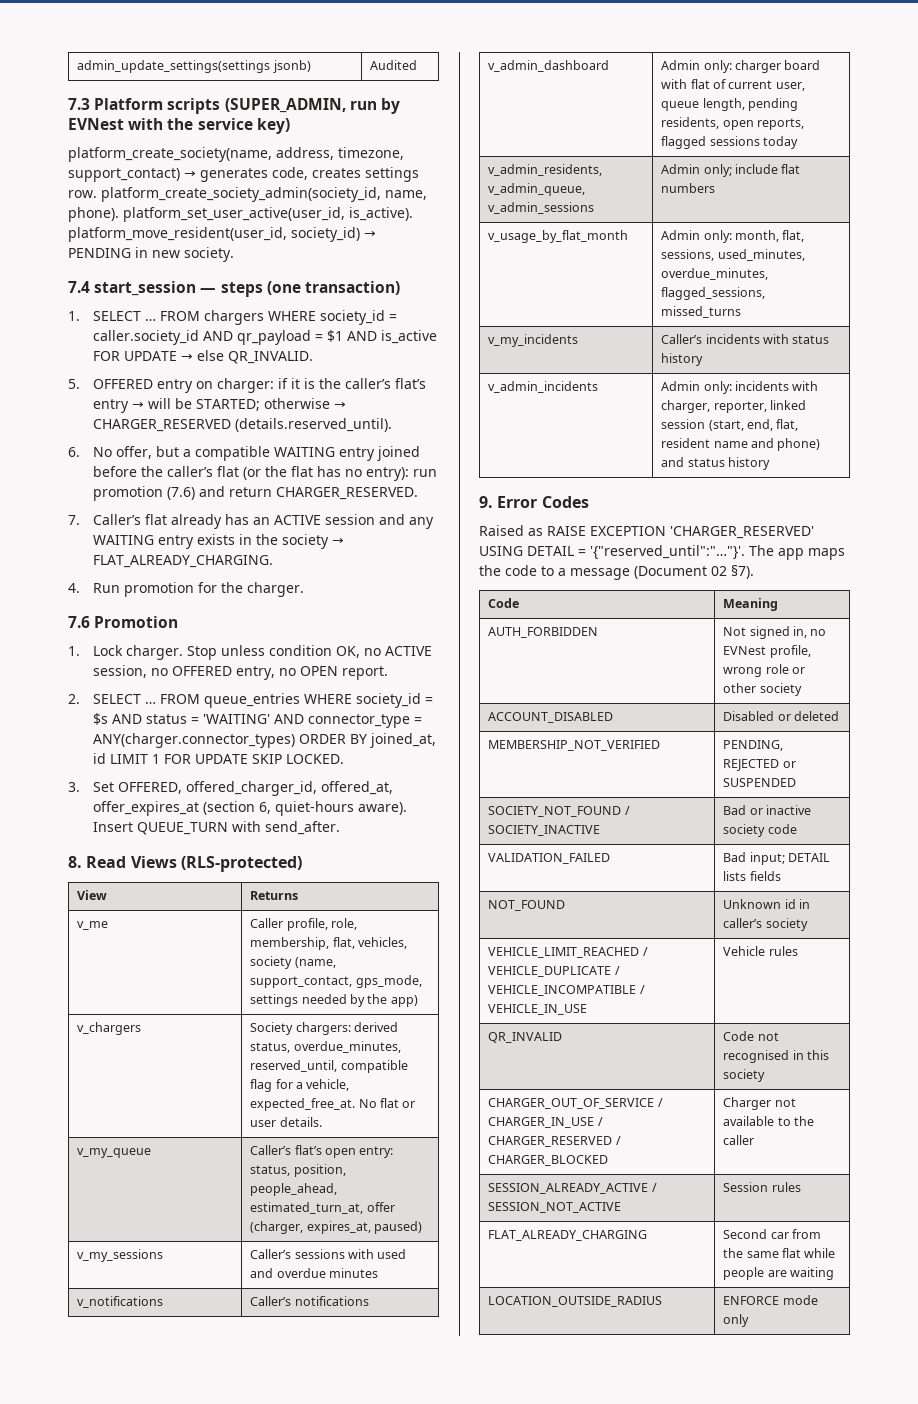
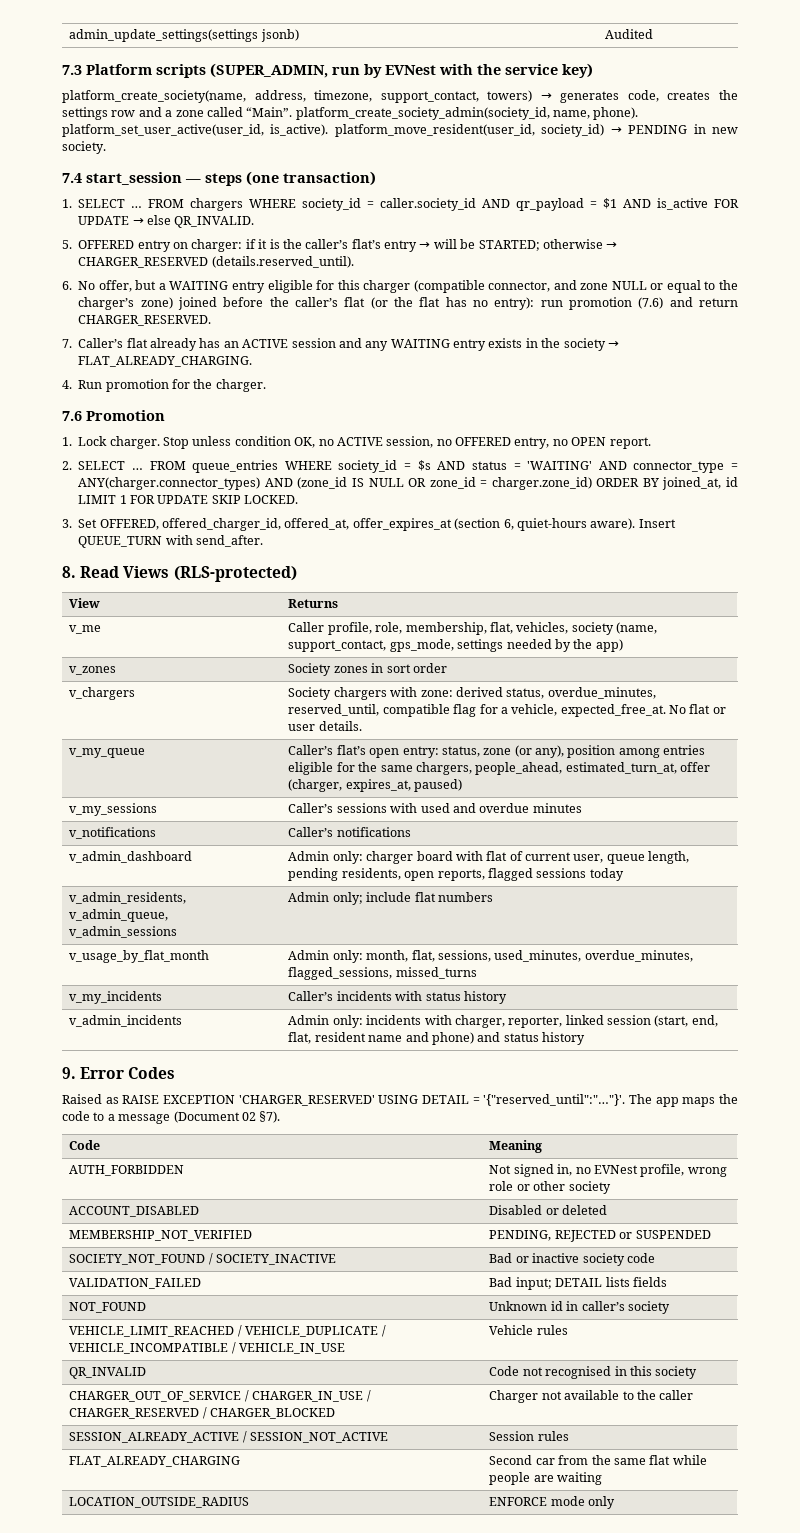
[68,168,180,182] support_contact) -> [380,90,533,103] support_contact, towers)
[365,167,419,182] [68,190,97,198] settings row. -> [718,90,738,100] [62,107,293,120] the settings row and a zone called “Main”.
[194,446,375,461] compatible WAITING entry -> [169,280,738,293] [78,297,173,310] WAITING entry eligible for this charger (compatible connector, and zone NULL or equal to the charger’s zone)
(295, 740) none -> [264,477,592,490] AND (zone_id IS NULL OR zone_id = charger.zone_id)
(418, 1001) none -> [69,666,117,675] [288,663,447,676] // v_zones | Society zones in sort order
[295,1022,351,1035] chargers: -> [333,687,453,700] chargers with zone:
[293,1164,346,1177] position, -> [483,745,706,758] [288,762,472,775] zone (or any), position among entries eligible for the same chargers,

